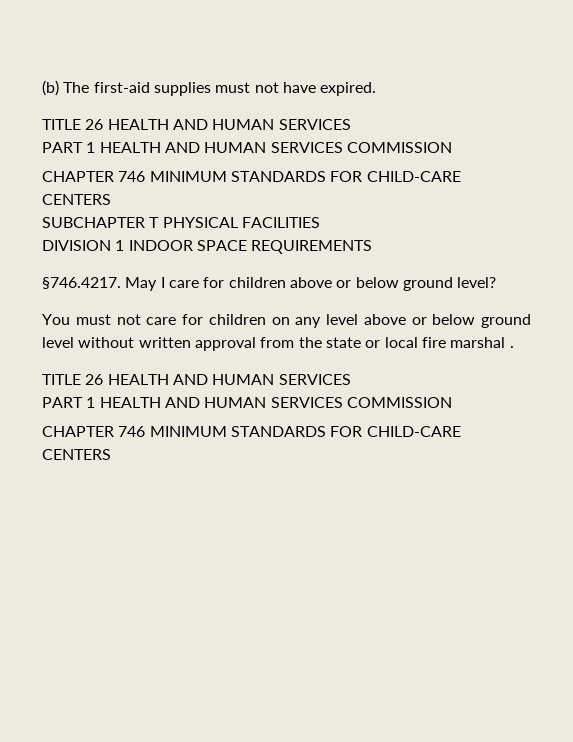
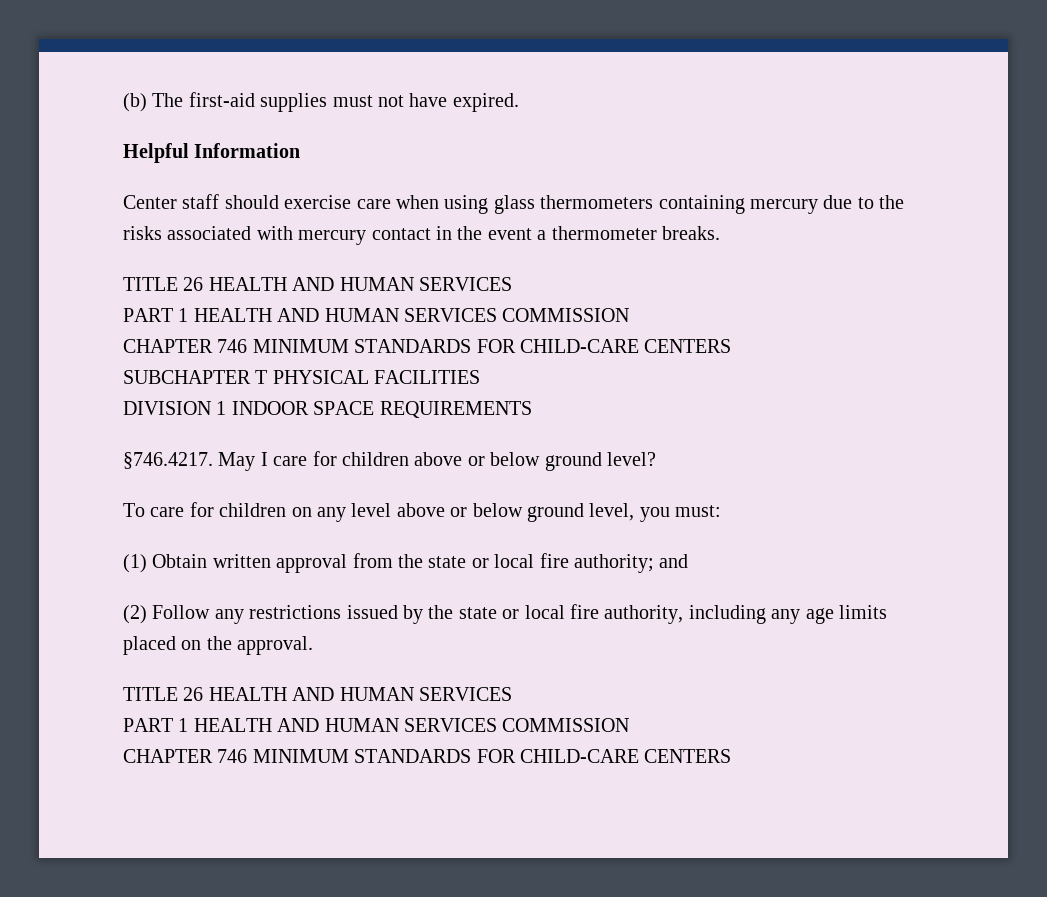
(377, 89) none -> [123,143,301,163] [123,194,905,214] [123,226,720,245] // Helpful Information // Center staff should exercise care when using glass thermometers containing mercury due to the risks associated with mercury contact in the event a thermometer breaks.
[42,314,141,325] You must not -> [123,503,145,517] To
[42,337,135,348] level without -> [589,503,722,522] [123,554,208,573] level, you must: // (1) Obtain
[450,337,514,348] marshal . -> [573,554,689,573] [123,604,887,624] [123,636,314,655] authority; and // (2) Follow any restrictions issued by the state or local fire authority, including any age limits placed on the approval.

